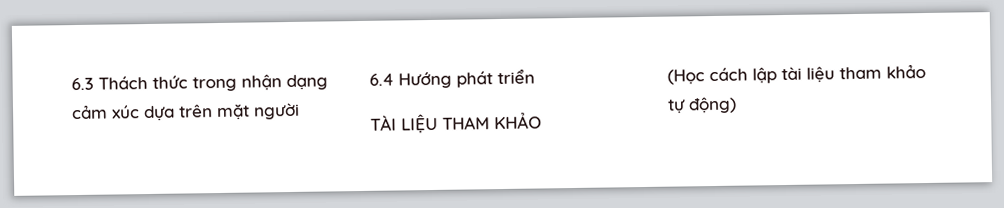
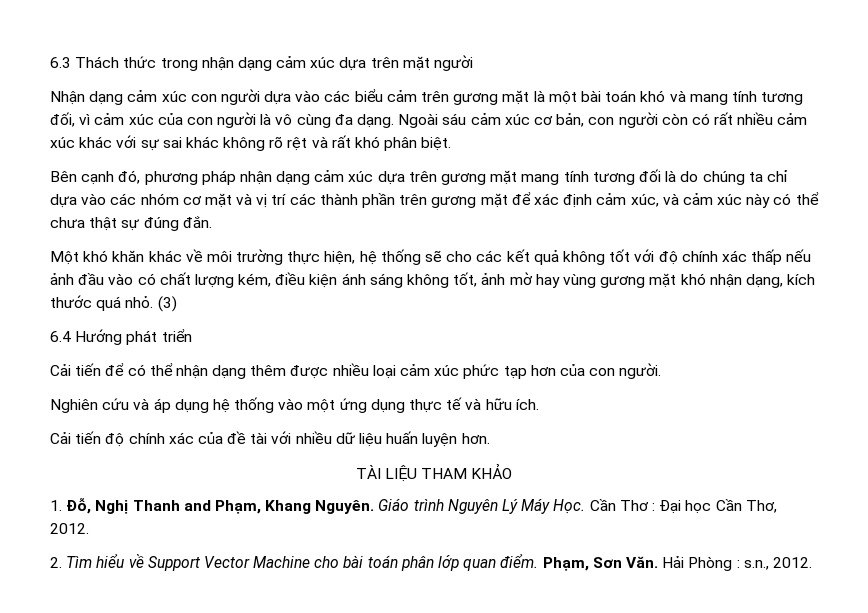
[369,68,535,89] [370,112,542,134] [667,64,926,85] [667,96,737,114] 6.4 Hướng phát triển // TÀI LIỆU THAM KHẢO // (Học cách lập tài liệu tham khảo tự động) -> [50,89,804,105] [50,112,808,128] [50,135,452,151] [50,169,788,185] [50,192,819,208] [50,216,212,231] [50,249,812,265] [50,272,816,288] [50,295,177,312] [50,329,192,345] [50,363,662,379] [50,397,539,413] [50,431,490,447] [355,463,513,482] [50,498,777,514] [50,523,89,534] [50,554,812,571] Nhận dạng cảm xúc con người dựa vào các biểu cảm trên gương mặt là một bài toán khó và mang tính tương đối, vì cảm xúc của con người là vô cùng đa dạng. Ngoài sáu cảm xúc cơ bản, con người còn có rất nhiều cảm xúc khác với sự sai khác không rõ rệt và rất khó phân biệt. // Bên cạnh đó, phương pháp nhận dạng cảm xúc dựa trên gương mặt mang tính tương đối là do chúng ta chỉ dựa vào các nhóm cơ mặt và vị trí các thành phần trên gương mặt để xác định cảm xúc, và cảm xúc này có thể chưa thật sự đúng đắn. // Một khó khăn khác về môi trường thực hiện, hệ thống sẽ cho các kết quả không tốt với độ chính xác thấp nếu ảnh đầu vào có chất lượng kém, điều kiện ánh sáng không tốt, ảnh mờ hay vùng gương mặt khó nhận dạng, kích thước quá nhỏ. (3) // 6.4 Hướng phát triển // Cải tiến để có thể nhận dạng thêm được nhiều loại cảm xúc phức tạp hơn của con người. // Nghiên cứu và áp dụng hệ thống vào một ứng dụng thực tế và hữu ích. // Cải tiến độ chính xác của đề tài với nhiều dữ liệu huấn luyện hơn. // TÀI LIỆU THAM KHẢO // 1. Đỗ, Nghị Thanh and Phạm, Khang Nguyên. Giáo trình Nguyên Lý Máy Học. Cần Thơ : Đại học Cần Thơ, 2012. // 2. Tìm hiểu về Support Vector Machine cho bài toán phân lớp quan điểm. Phạm, Sơn Văn. Hải Phòng : s.n., 2012.

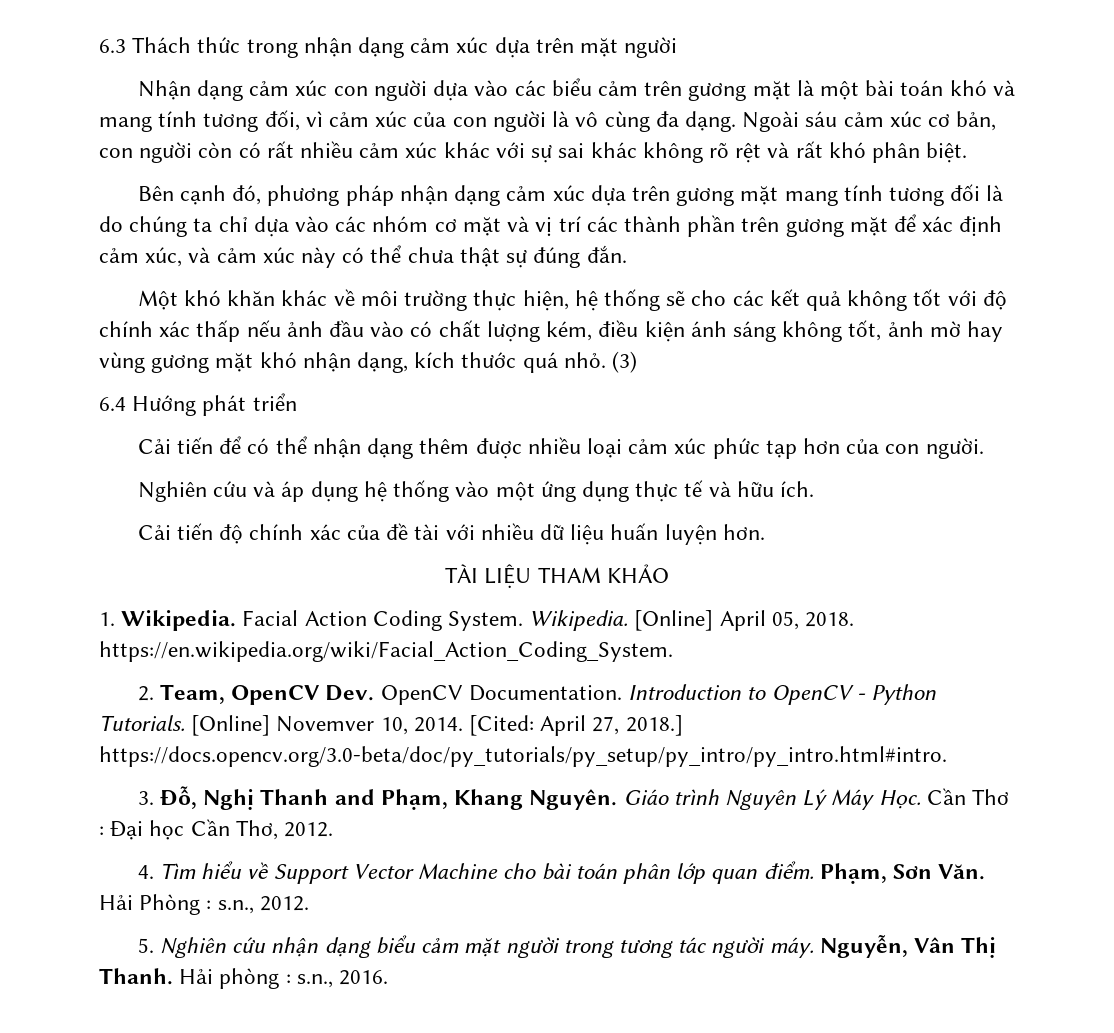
(62, 505) none -> [121,610,855,631] [99,641,673,662] [137,684,936,705] [99,715,683,736] [99,746,947,767] [137,791,154,805] Wikipedia. Facial Action Coding System. Wikipedia. [Online] April 05, 2018. https://en.wikipedia.org/wiki/Facial_Action_Coding_System. // 2. Team, OpenCV Dev. OpenCV Documentation. Introduction to OpenCV - Python Tutorials. [Online] Novemver 10, 2014. [Cited: April 27, 2018.] https://docs.opencv.org/3.0-beta/doc/py_tutorials/py_setup/py_intro/py_intro.html#intro. // 3.
[50,557,62,568] 2. -> [137,865,154,879] 4.
(812, 562) none -> [137,935,997,958] [99,968,389,989] // 5. Nghiên cứu nhận dạng biểu cảm mặt người trong tương tác người máy. Nguyễn, Vân Thị Thanh. Hải phòng : s.n., 2016.

